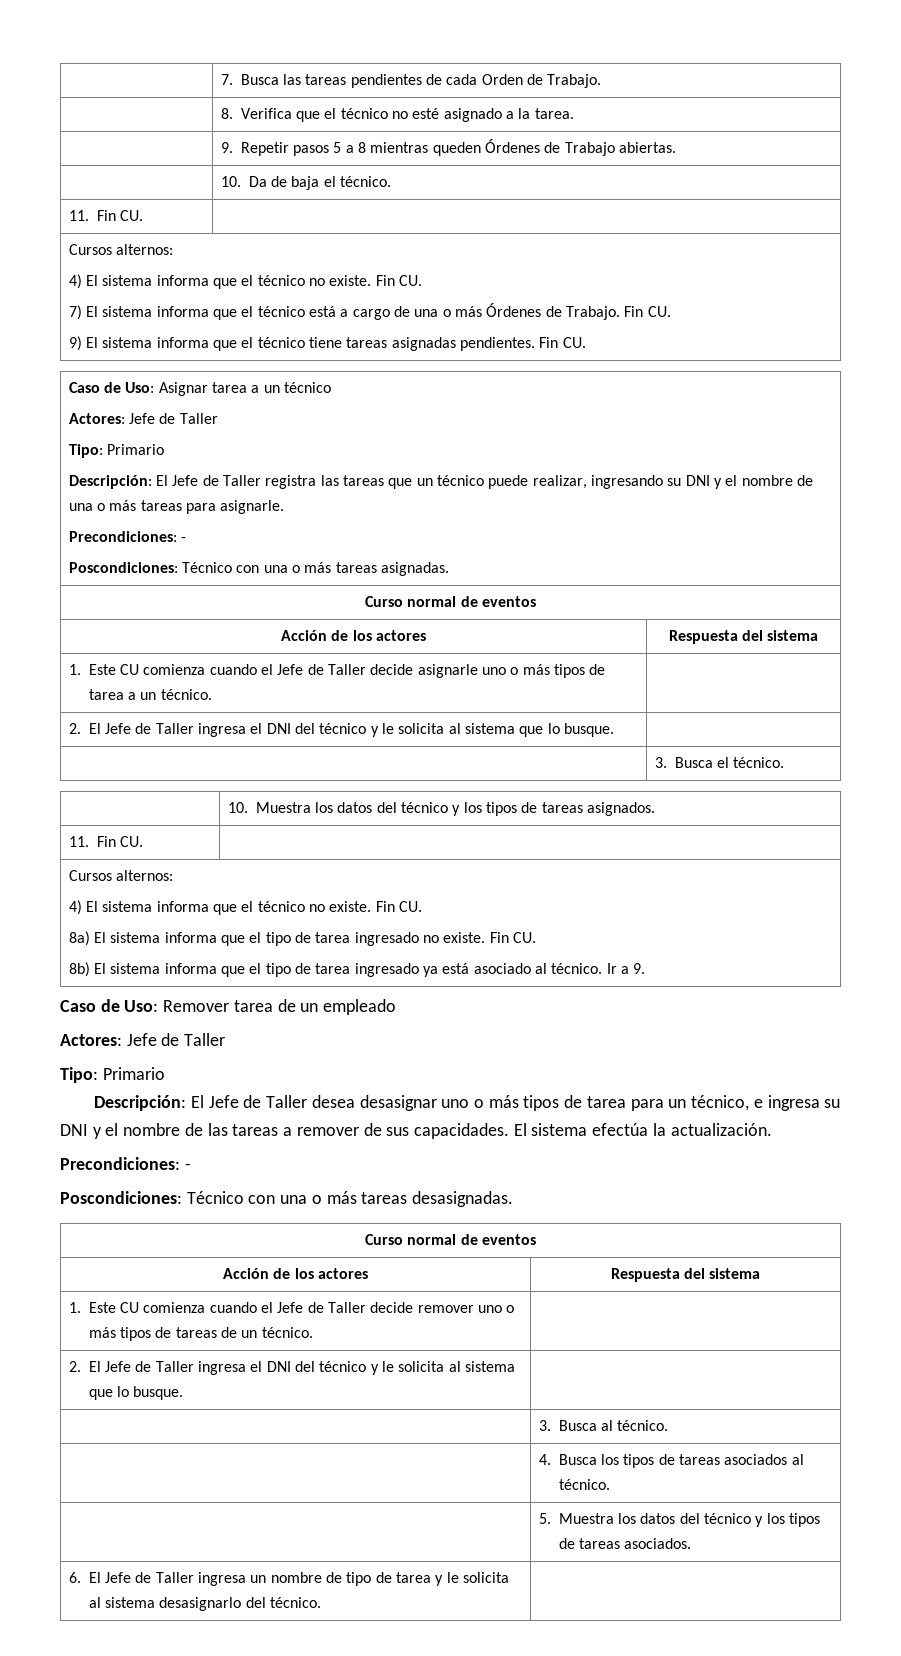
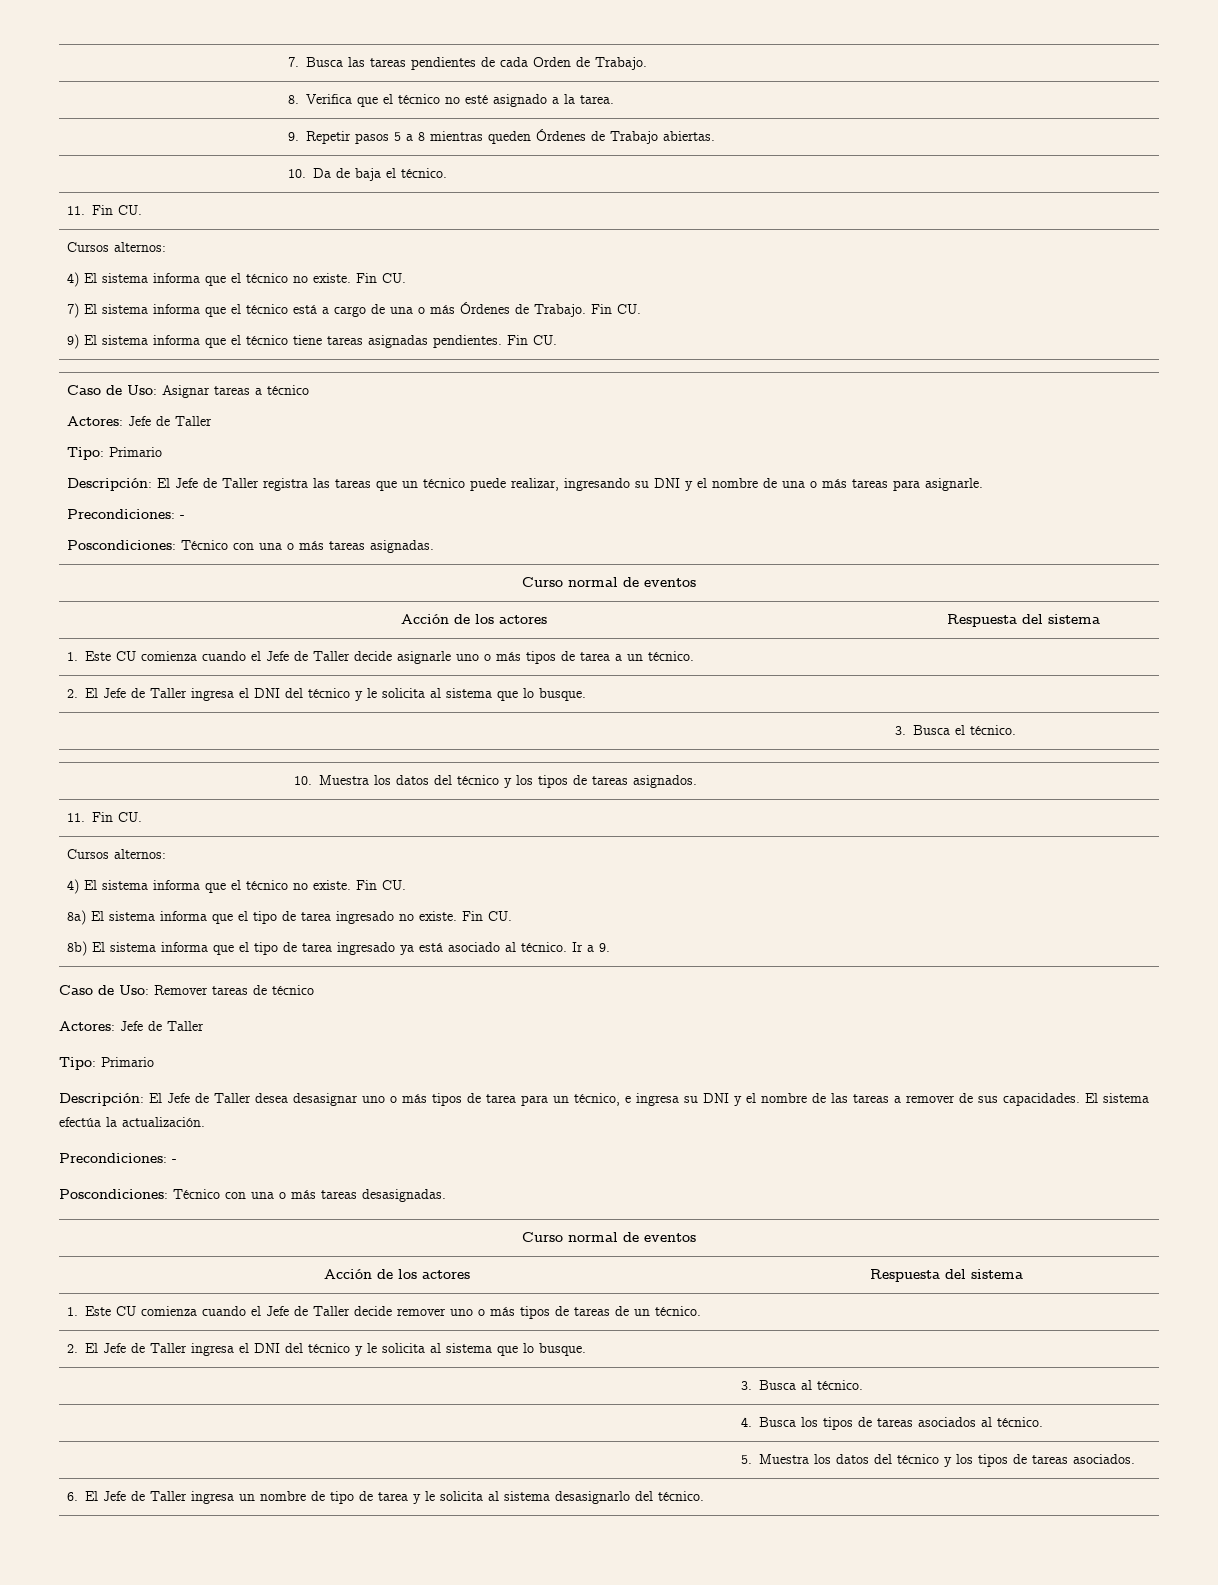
[212,382,280,393] tarea a un -> [213,386,262,395] tareas a
[233,999,397,1015] tarea de un empleado -> [212,985,314,995] tareas de técnico

